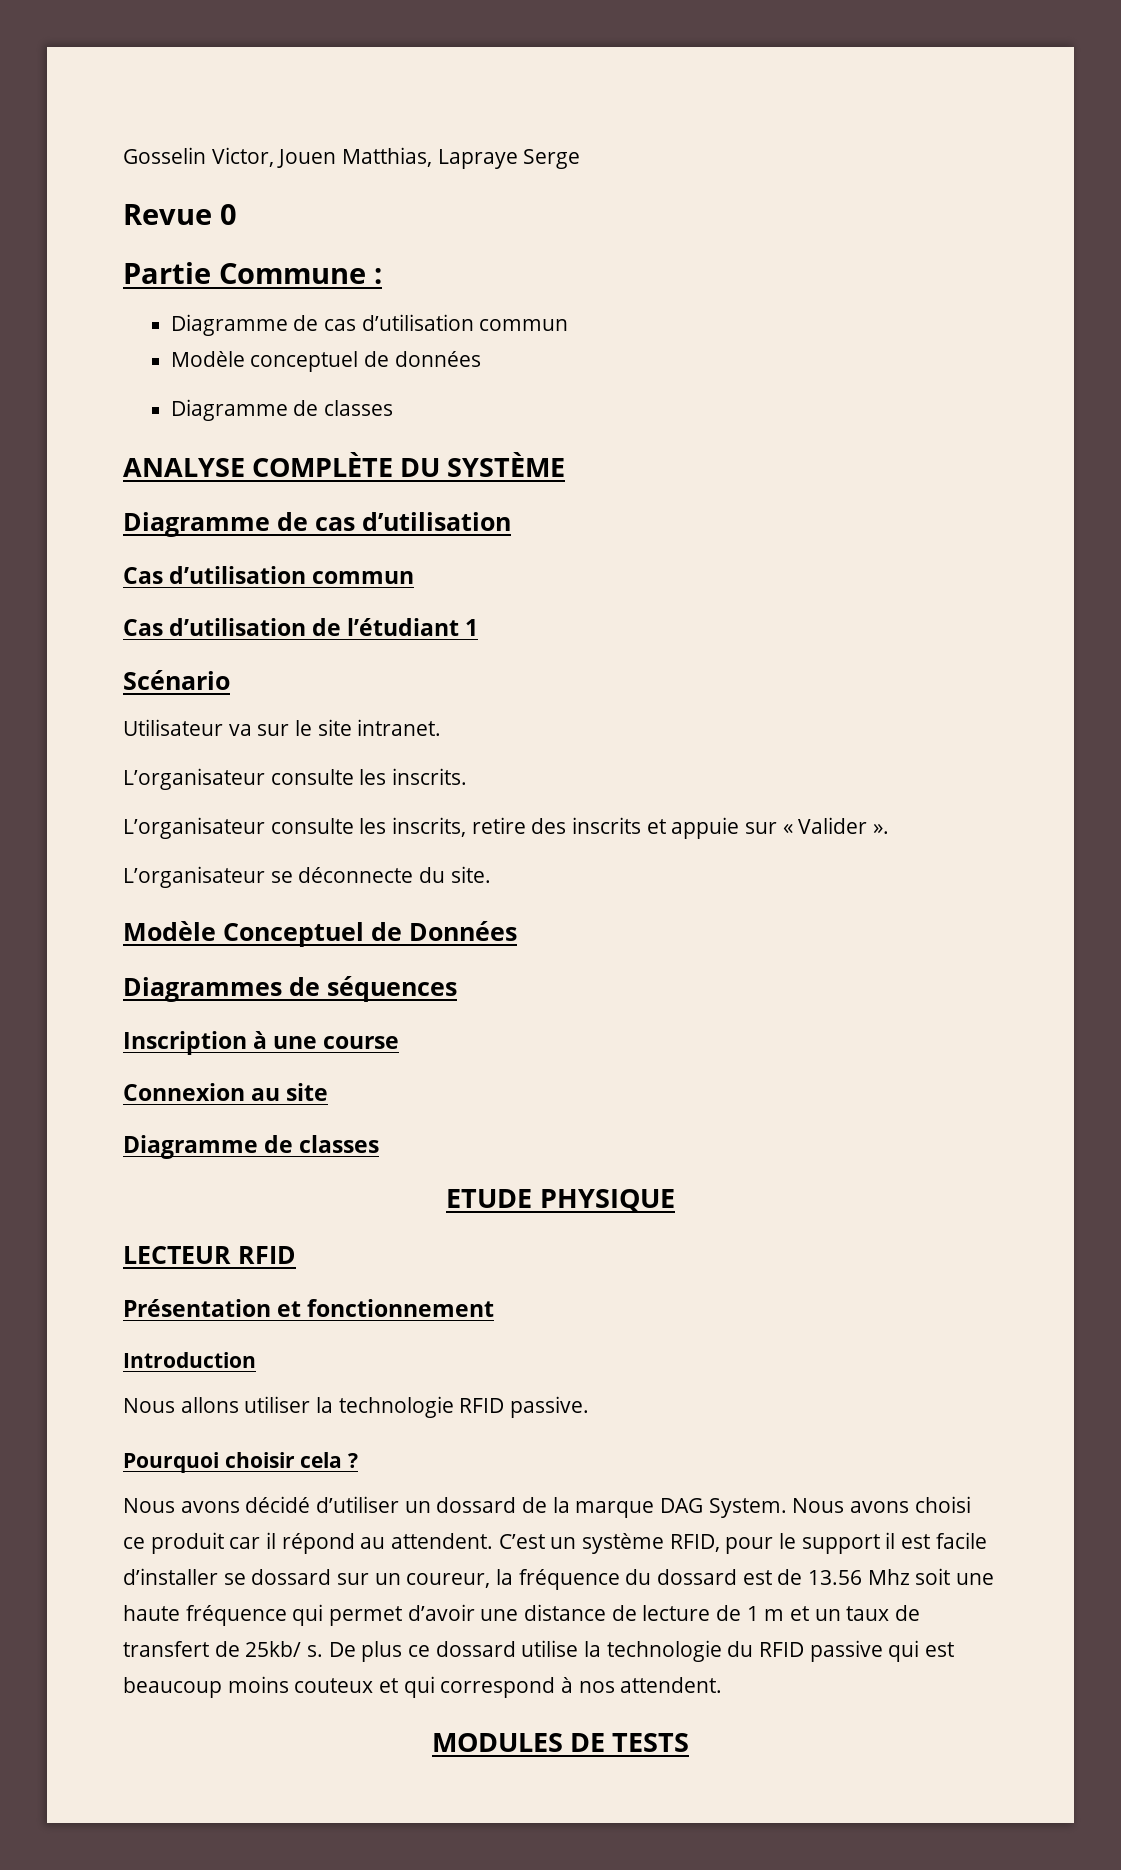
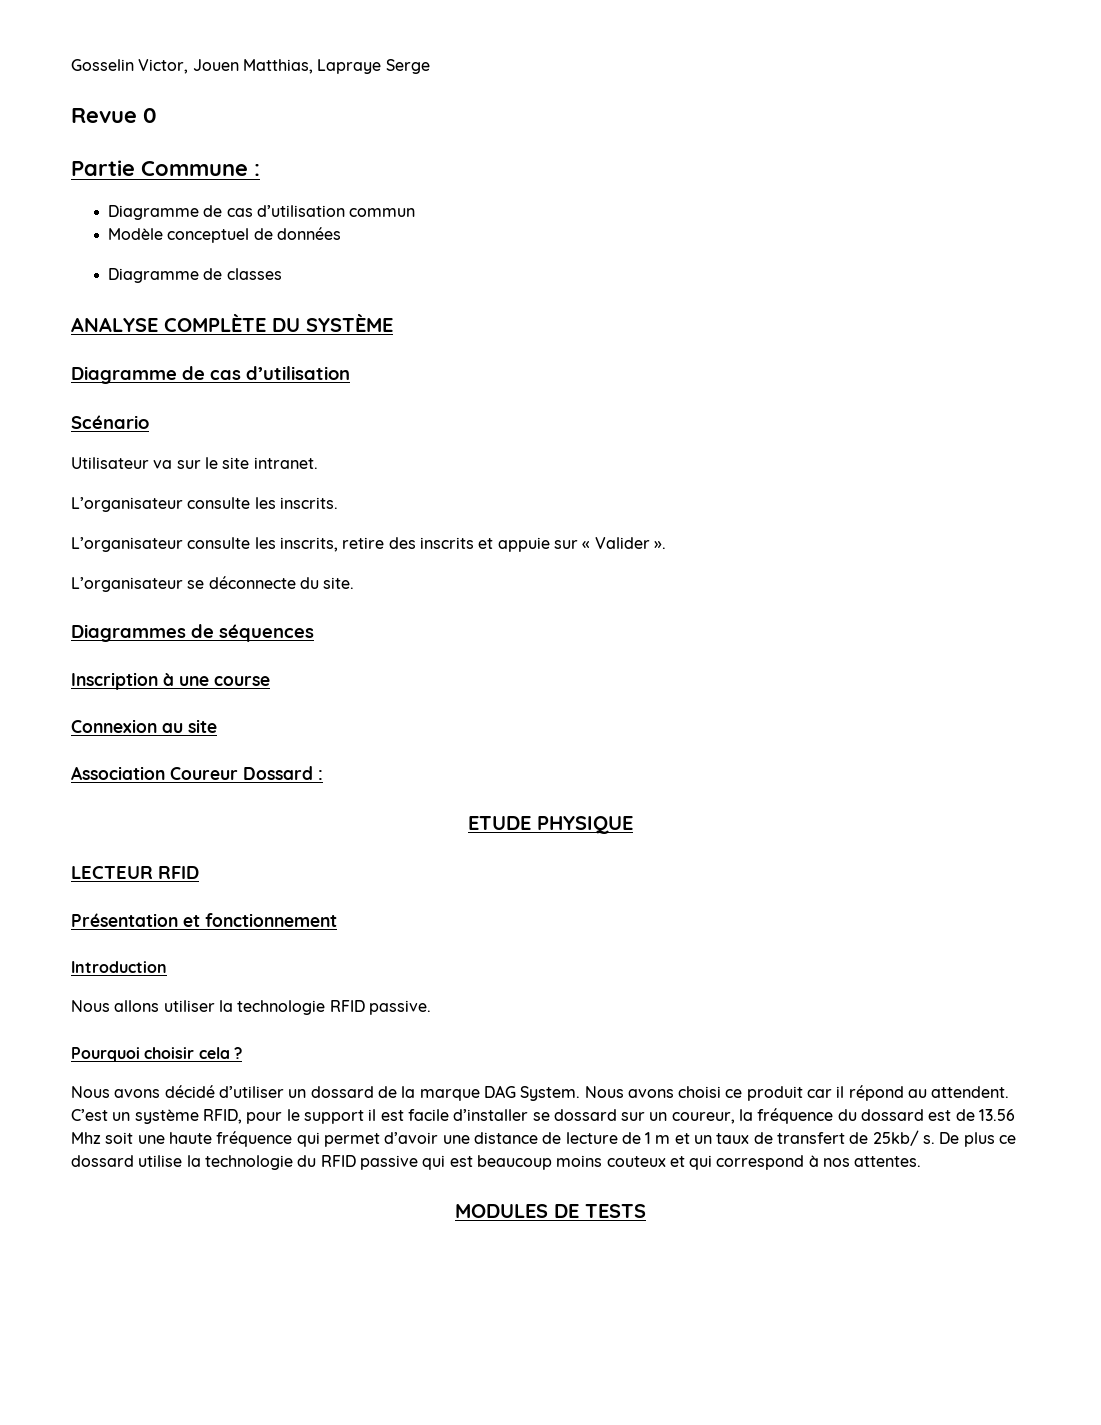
[123,566,415,584] [123,618,479,636] // Cas d’utilisation commun // Cas d’utilisation de l’étudiant 1 -> (350, 373) none
[123,921,517,947] // Modèle Conceptuel de Données -> (355, 583) none
[123,1135,380,1159] Diagramme de classes -> [71,766,323,780] Association Coureur Dossard :
[620,1677,723,1693] attendent. -> [854,1156,922,1167] attentes.

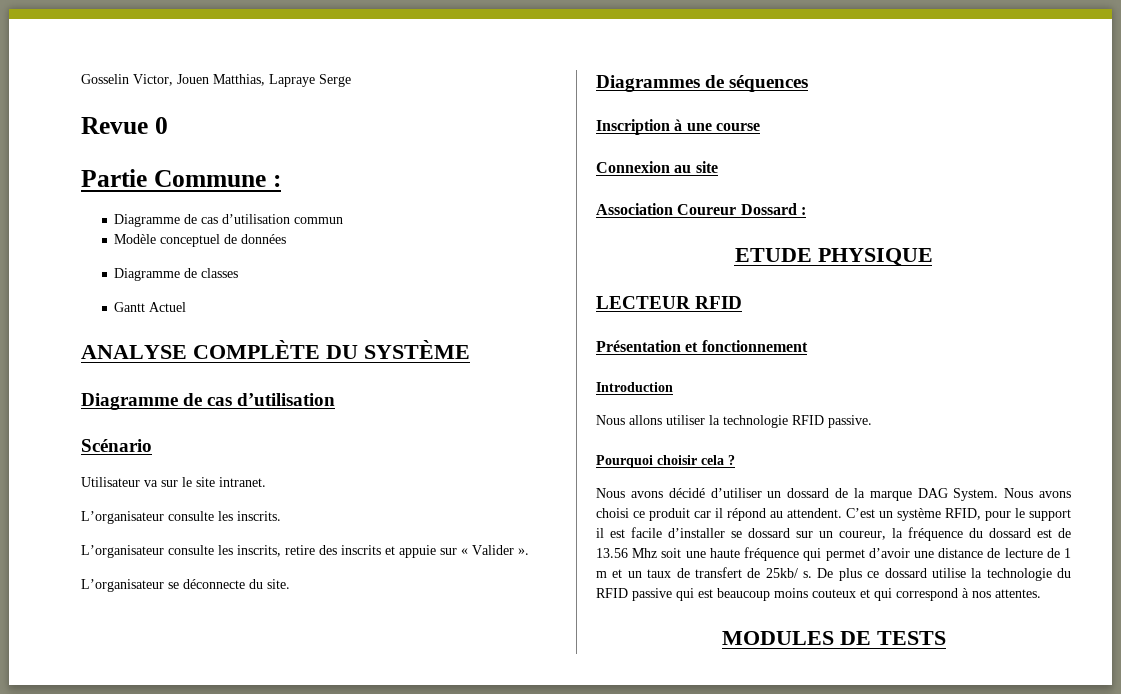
(282, 274) none -> [114,302,187,312] // Gantt Actuel

